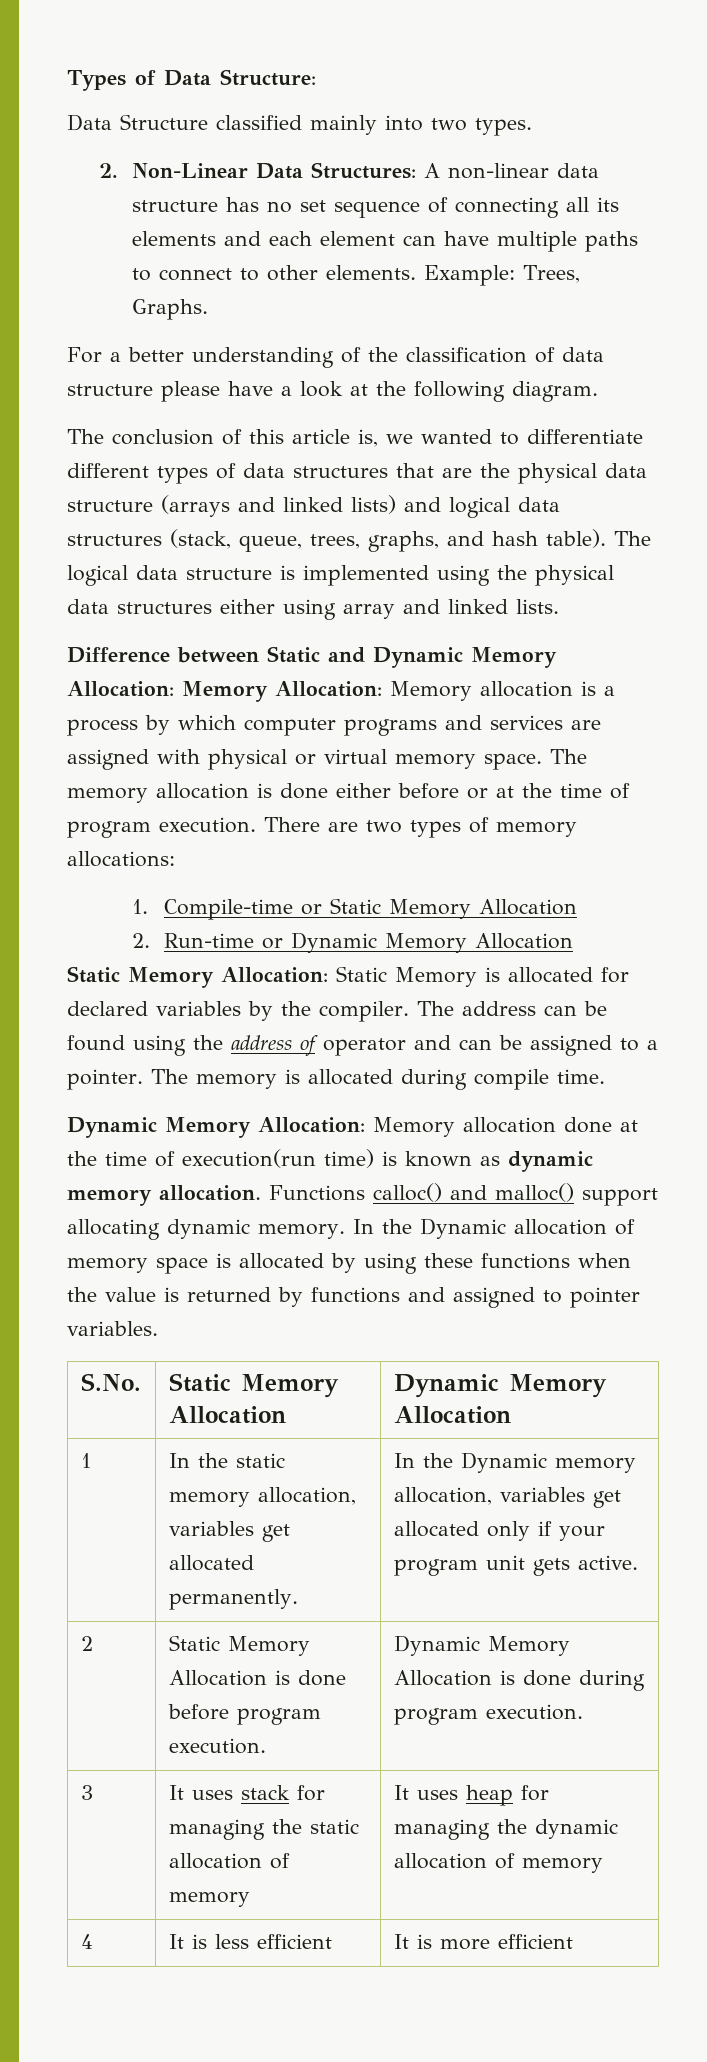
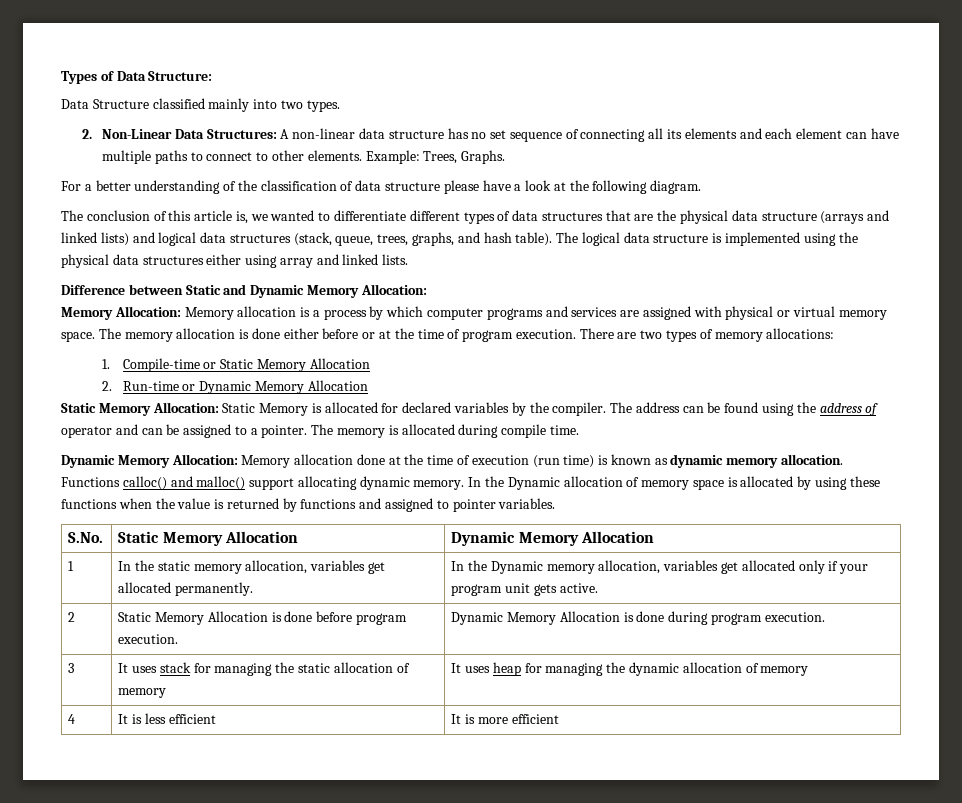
(174, 689) none -> (427, 289) //
[182,1149,316,1168] execution(run -> [471,455,560,468] execution (run

